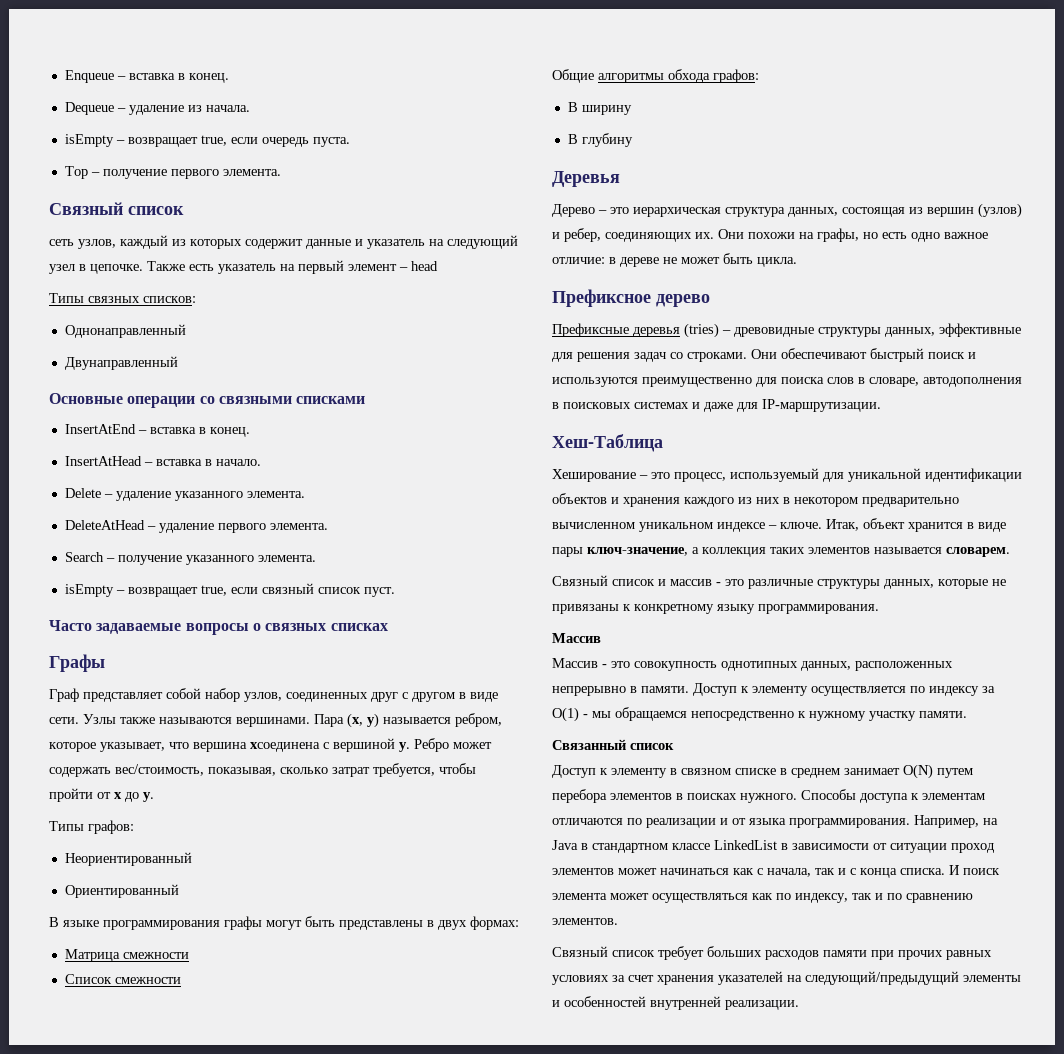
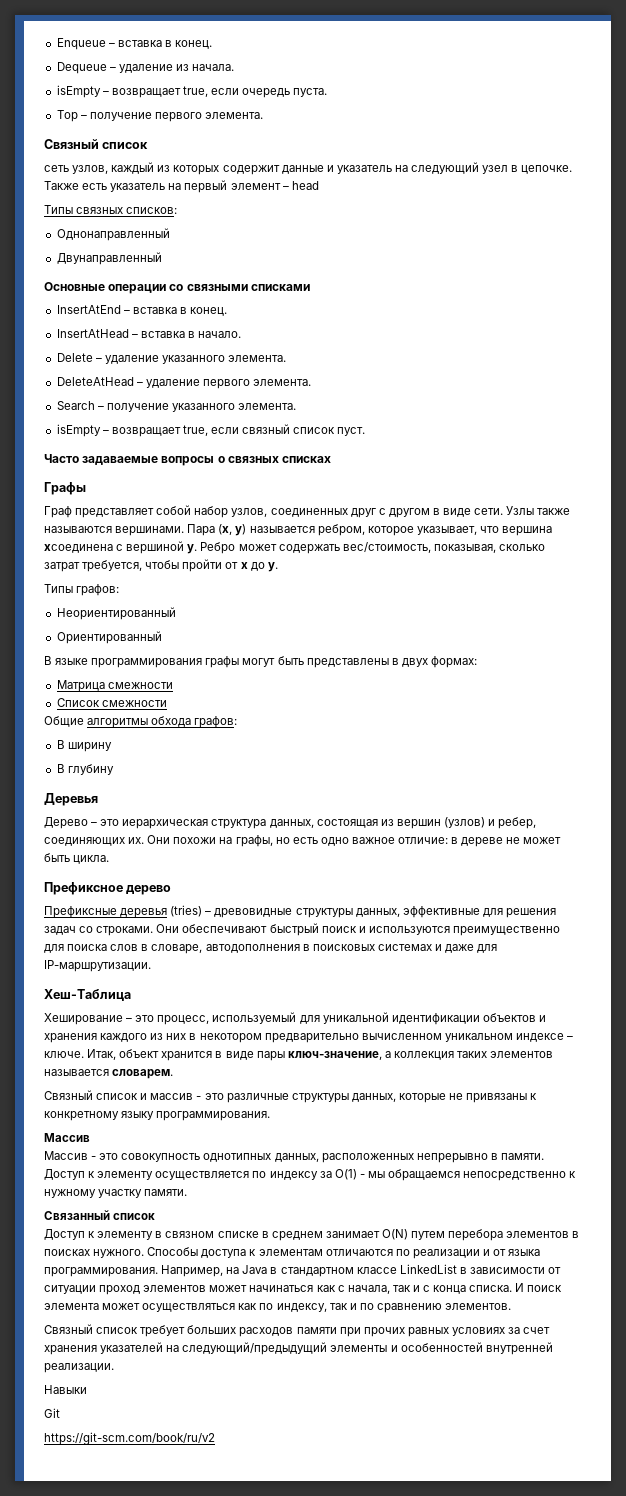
(799, 1005) none -> [44,1385,87,1394] [44,1408,60,1418] [44,1432,215,1445] // Навыки // Git // https://git-scm.com/book/ru/v2

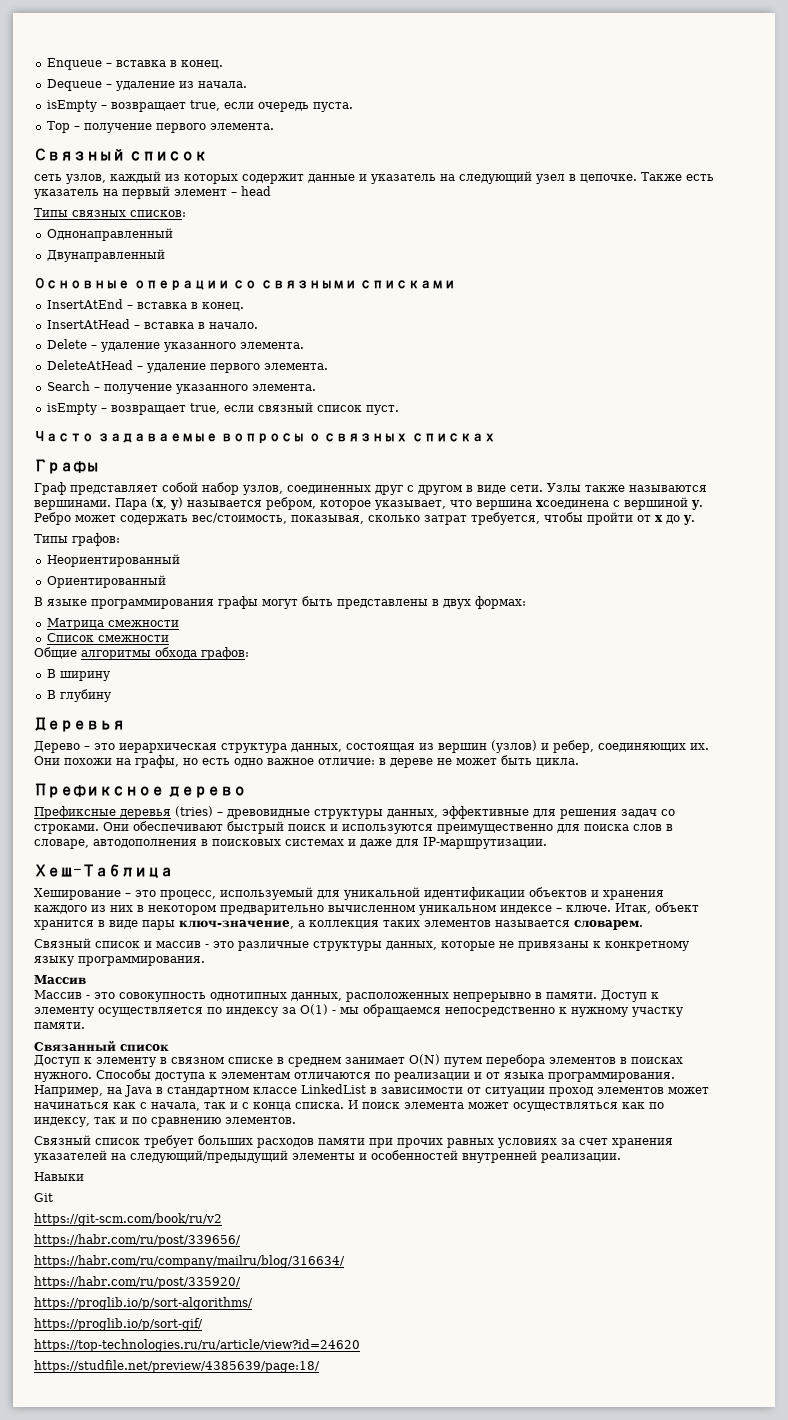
(215, 1438) none -> [34,1234,241,1247] [34,1255,345,1268] [34,1276,241,1289] [34,1297,253,1310] [34,1318,203,1331] [34,1339,360,1352] [34,1360,320,1373] // https://habr.com/ru/post/339656/ // https://habr.com/ru/company/mailru/blog/316634/ // https://habr.com/ru/post/335920/ // https://proglib.io/p/sort-algorithms/ // https://proglib.io/p/sort-gif/ // https://top-technologies.ru/ru/article/view?id=24620 // https://studfile.net/preview/4385639/page:18/

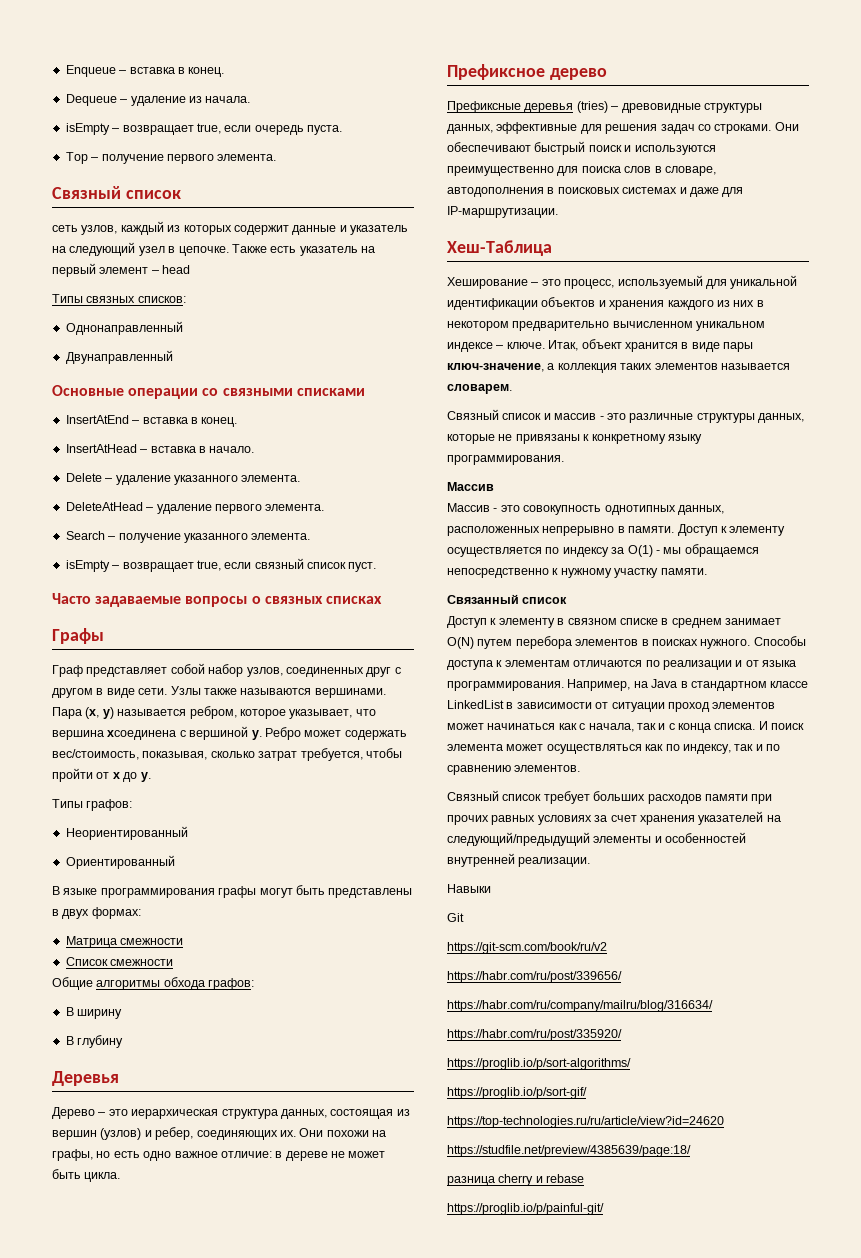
(320, 1366) none -> [447,1174,585,1186] [447,1203,604,1215] // разница cherry и rebase // https://proglib.io/p/painful-git/

